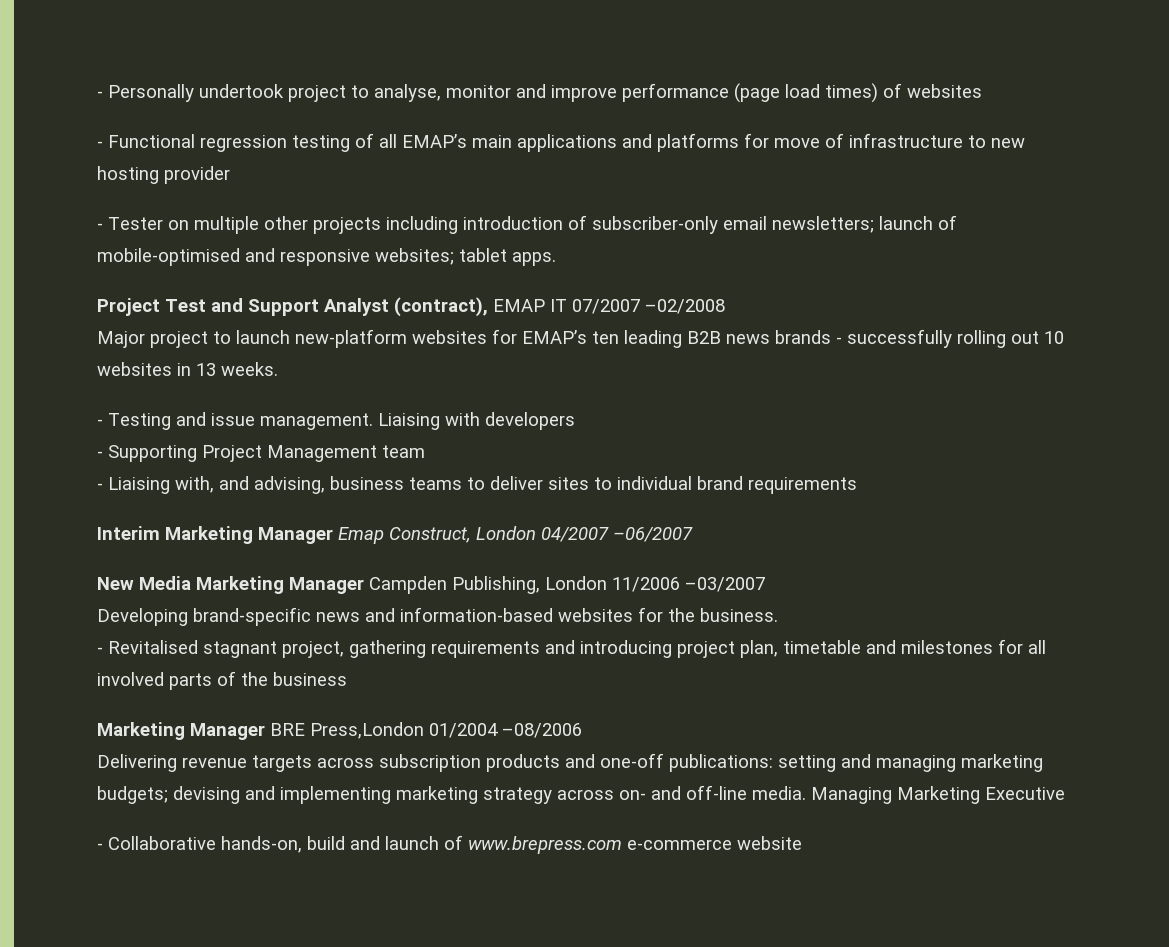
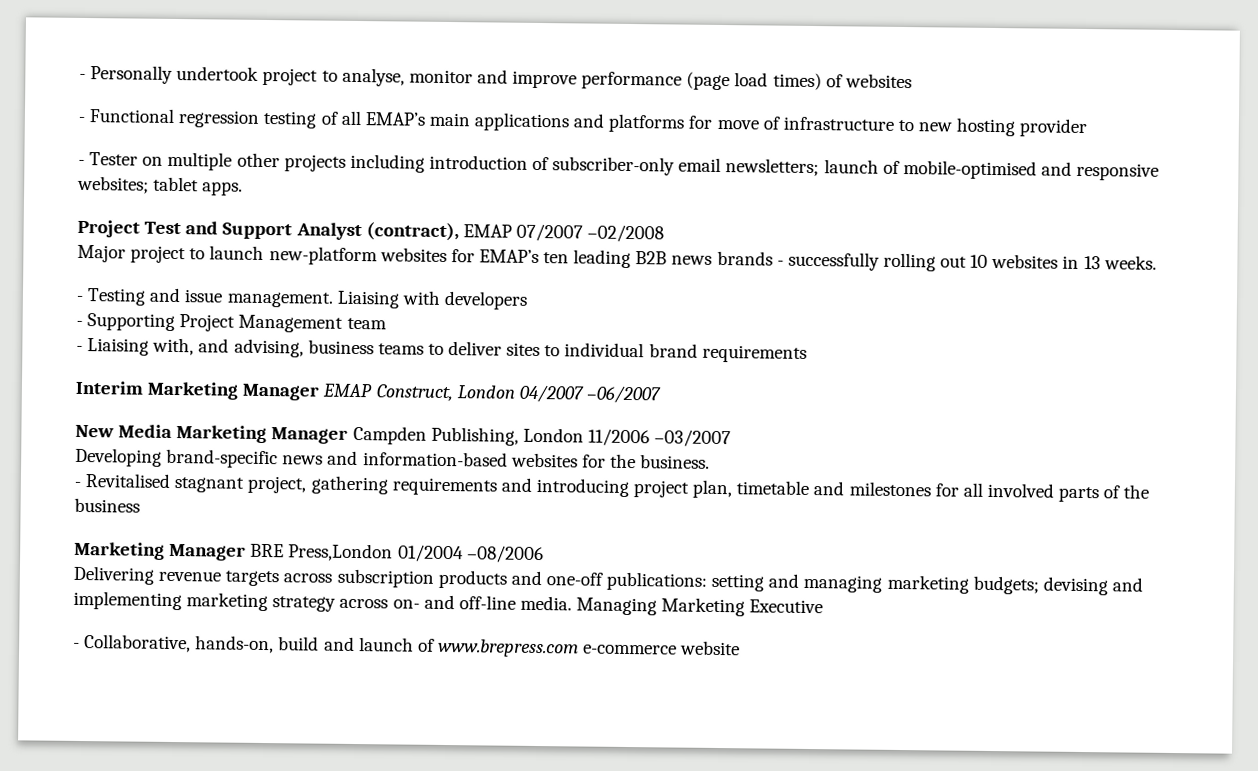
[550,299,567,312] IT -> (512, 231) none
[338,527,384,544] Emap -> [322,383,373,398] EMAP
[108,836,216,850] Collaborative -> [84,634,192,653] Collaborative,

